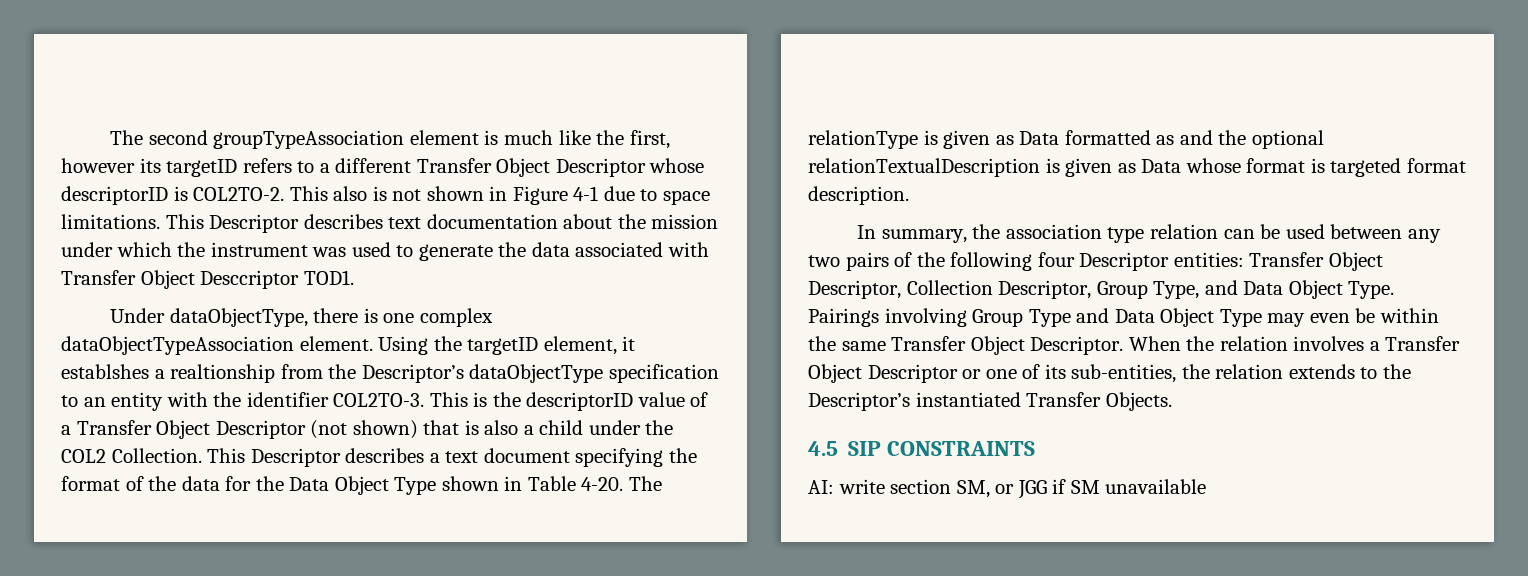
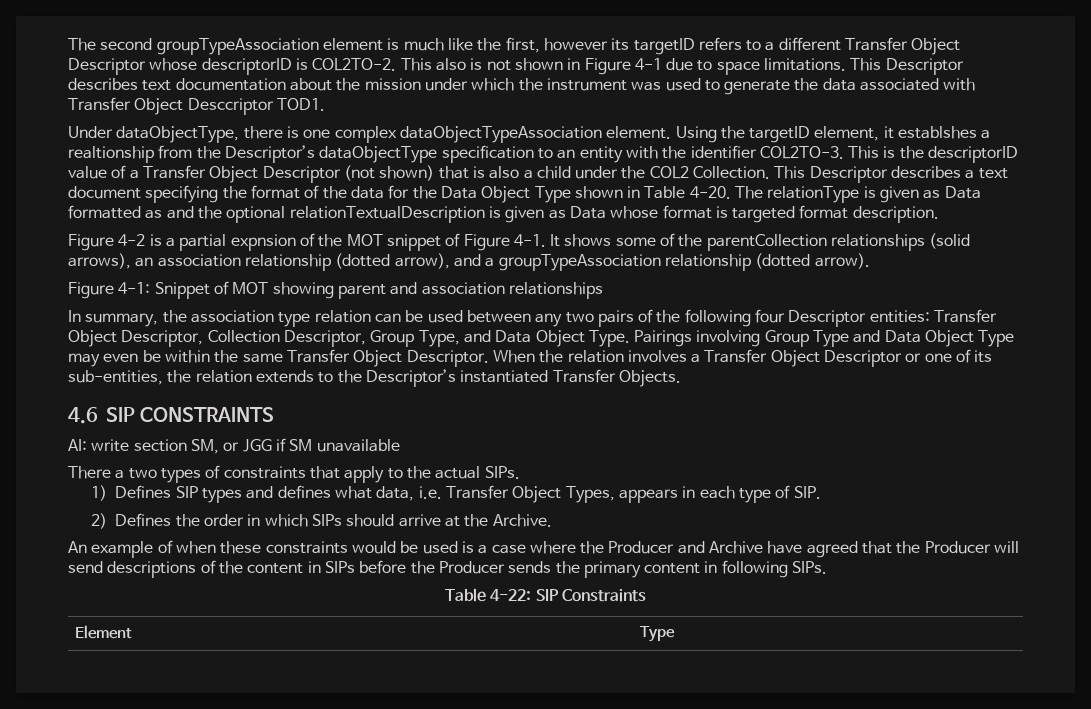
(909, 195) none -> [68,233,971,251] [68,253,870,271] [68,281,603,299] // Figure 4-2 is a partial expnsion of the MOT snippet of Figure 4-1. It shows some of the parentCollection relationships (solid arrows), an association relationship (dotted arrow), and a groupTypeAssociation relationship (dotted arrow). // Figure 4-1: Snippet of MOT showing parent and association relationships
[808,441,838,456] 4.5 -> [68,407,98,424] 4.6
(1207, 486) none -> [68,465,520,483] [91,485,821,503] [91,513,552,529] [68,540,1020,558] [68,560,828,578] [445,588,646,602] [74,625,132,639] [639,626,675,642] // There a two types of constraints that apply to the actual SIPs. // 1) Defines SIP types and defines what data, i.e. Transfer Object Types, appears in each type of SIP. // 2) Defines the order in which SIPs should arrive at the Archive. // An example of when these constraints would be used is a case where the Producer and Archive have agreed that the Producer will send descriptions of the content in SIPs before the Producer sends the primary content in following SIPs. // Table 4-22: SIP Constraints // Element | Type

